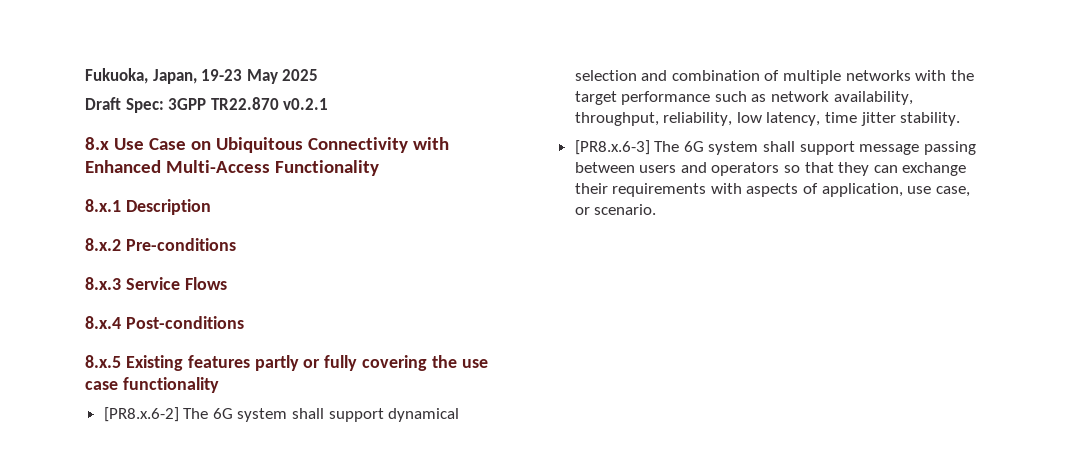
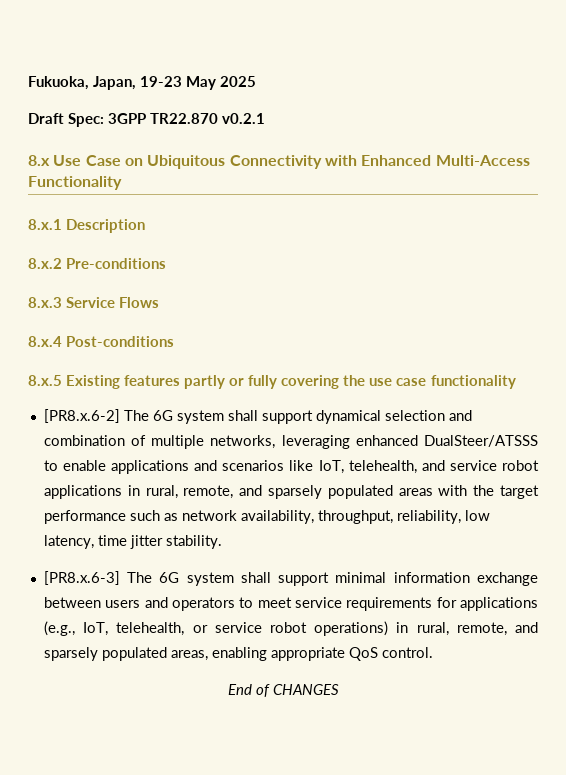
[845,70,911,81] networks -> [210,435,538,449] [43,460,540,474] [43,485,433,499] networks, leveraging enhanced DualSteer/ATSSS to enable applications and scenarios like IoT, telehealth, and service robot applications in rural, remote, and sparsely populated areas
[859,141,976,155] message passing -> [335,572,538,586] minimal information exchange
[784,162,967,176] [574,183,970,197] [574,204,657,215] so that they can exchange their requirements with aspects of application, use case, or scenario. -> [239,597,539,611] [43,621,538,636] [43,647,433,661] [227,684,339,697] to meet service requirements for applications (e.g., IoT, telehealth, or service robot operations) in rural, remote, and sparsely populated areas, enabling appropriate QoS control. // End of CHANGES

